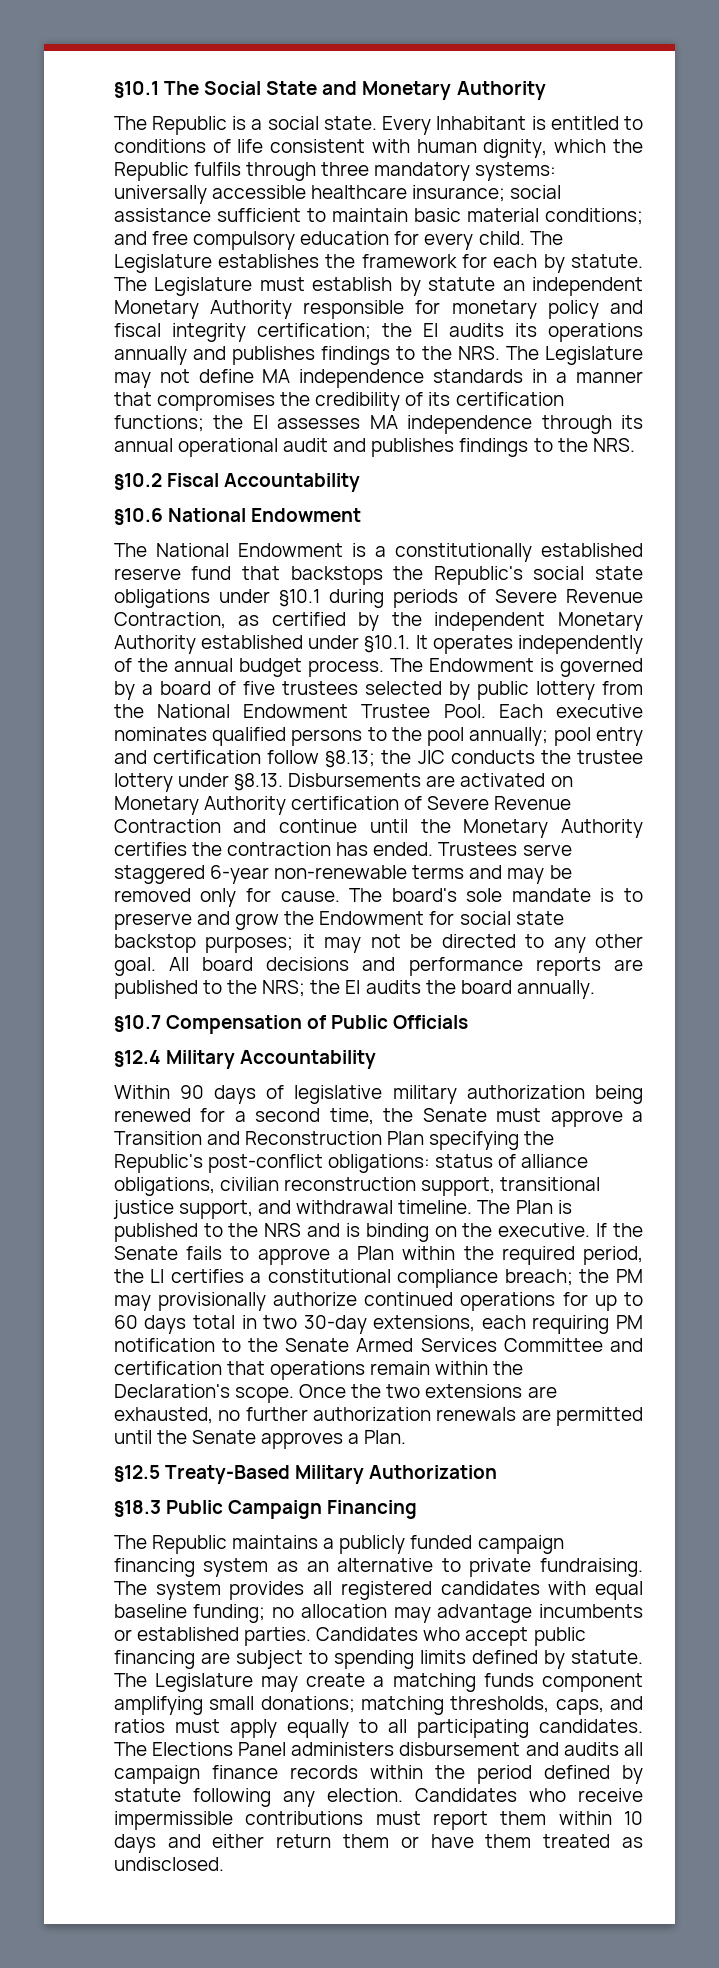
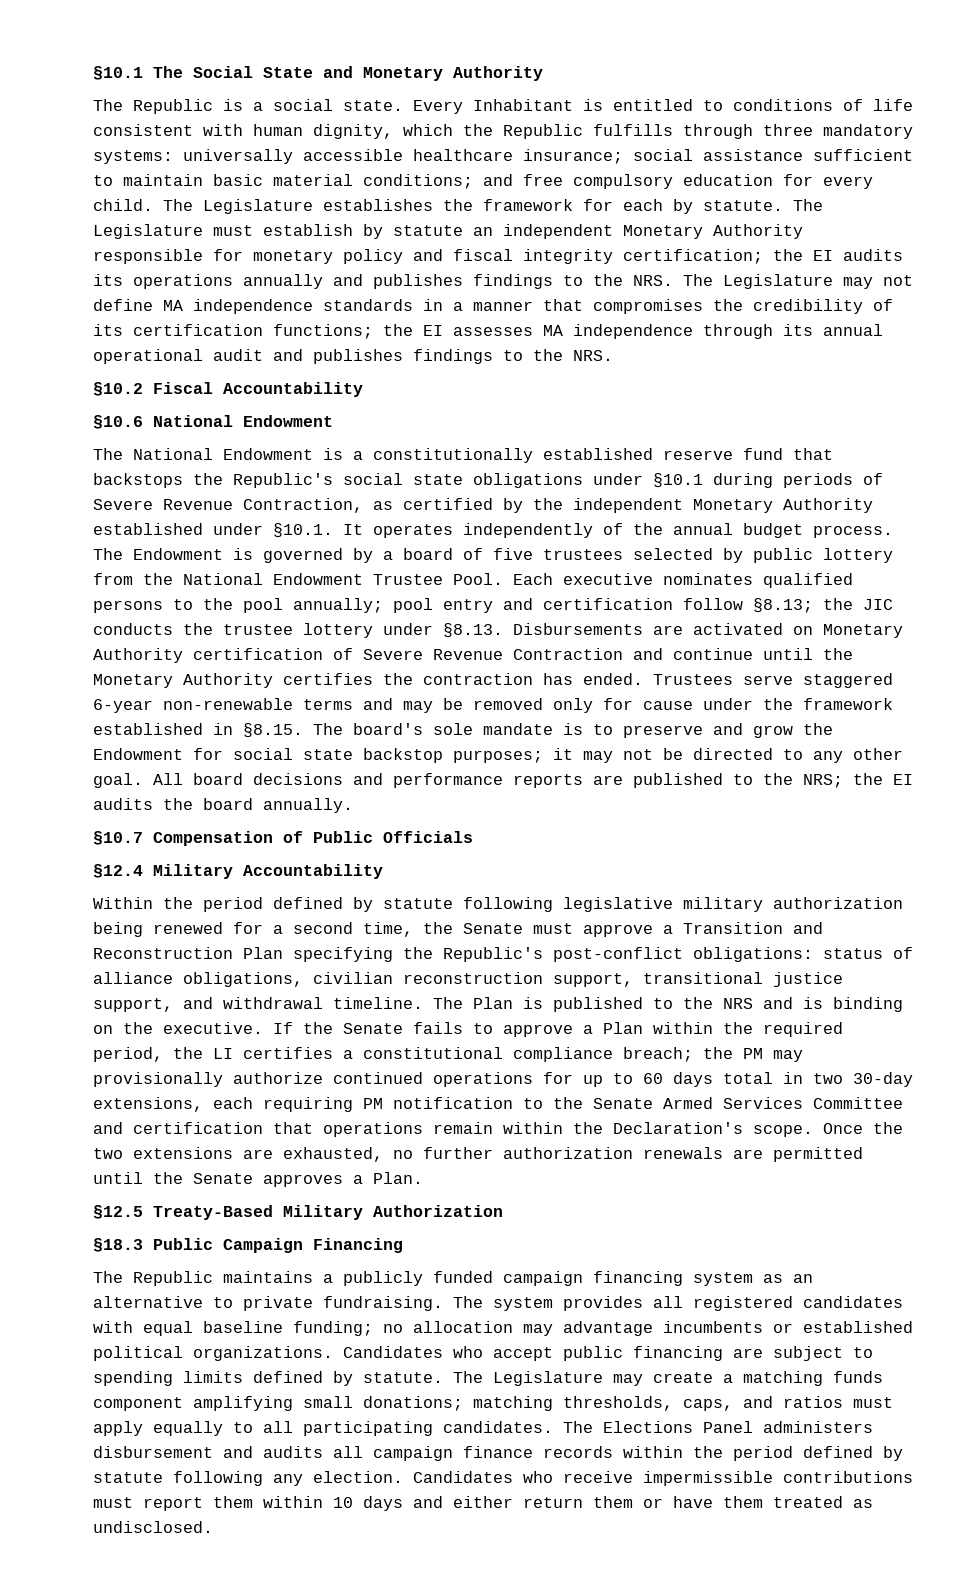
[193,162,241,176] fulfils -> [592,124,673,136] fulfills
[280,891,340,902] cause. -> [642,698,893,710] [92,723,303,738] cause under the framework established in §8.15.
[179,1085,285,1104] 90 days of -> [162,897,553,912] the period defined by statute following
[244,1627,312,1646] parties. -> [92,1346,333,1361] political organizations.

